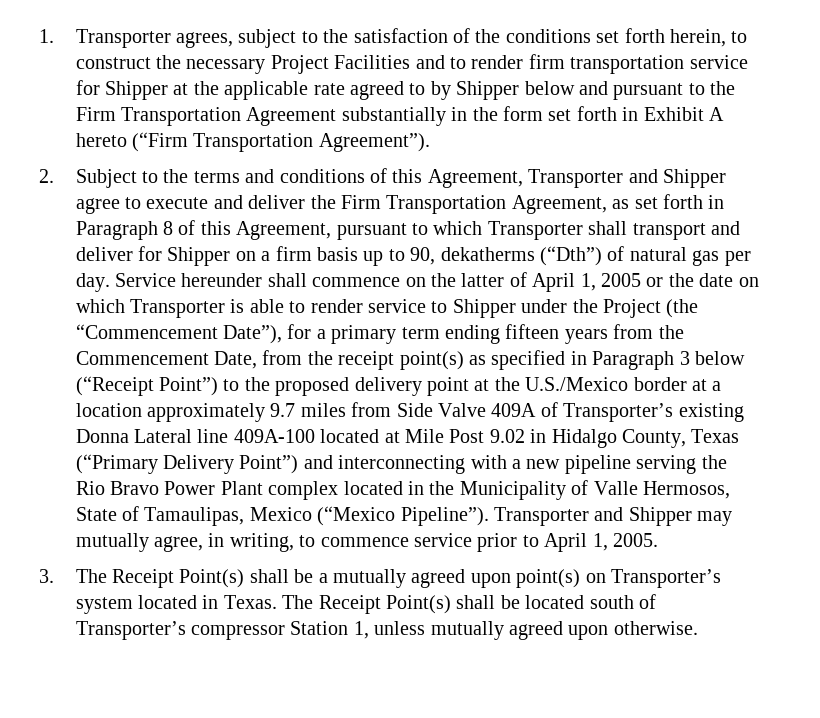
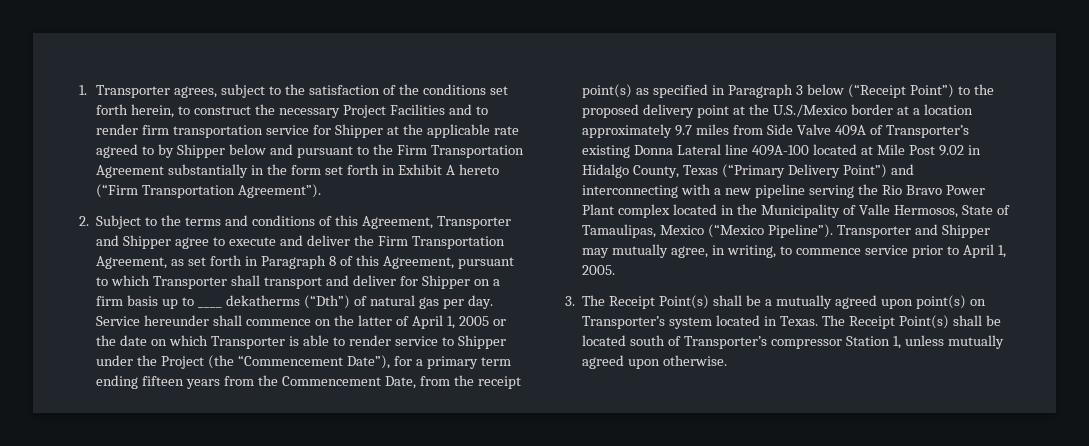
[410,247,436,265] 90, -> [198,306,223,308] ____

